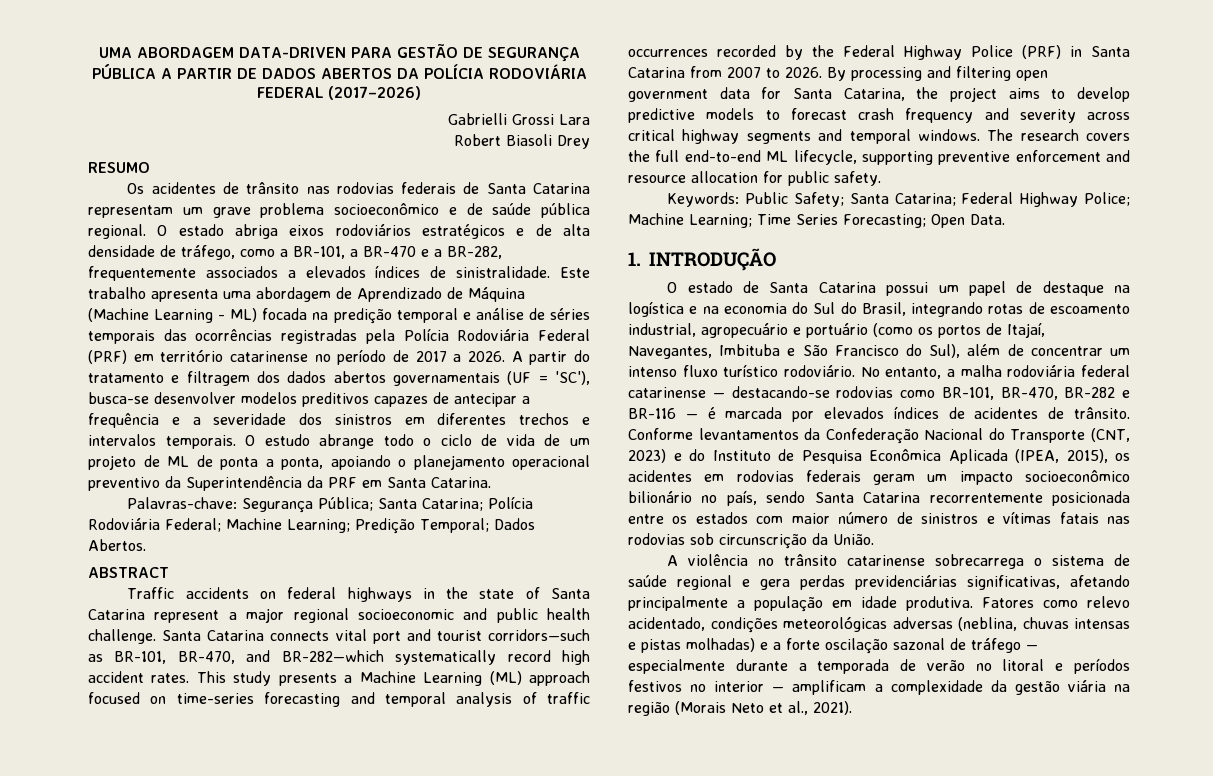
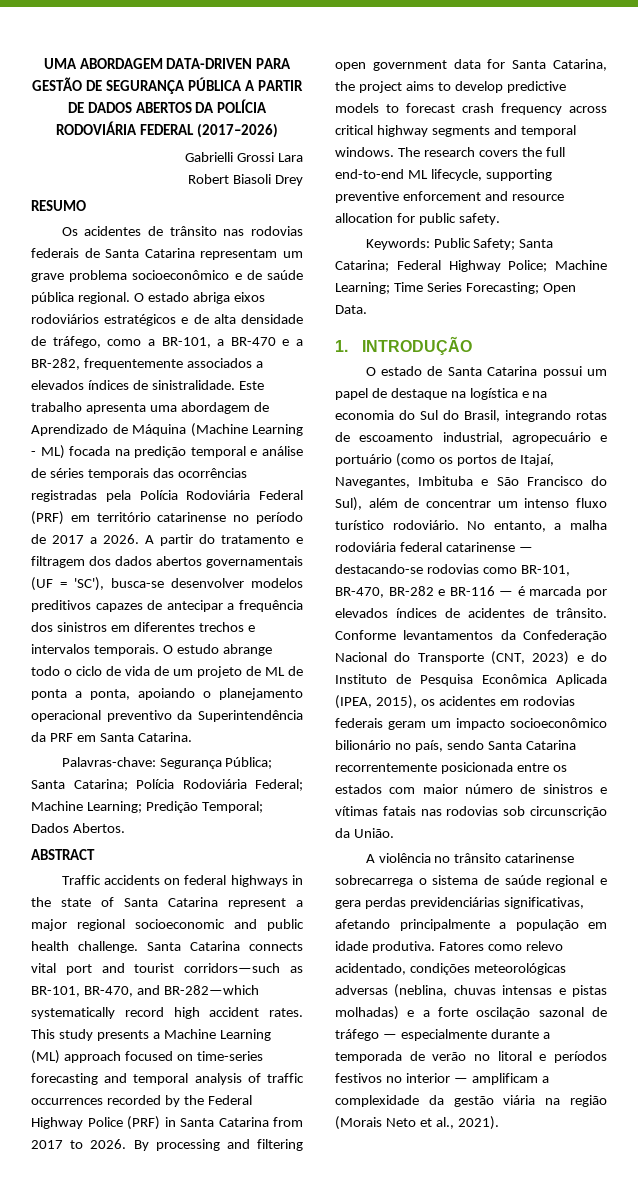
[171,413,287,425] e a severidade -> (303, 606) none
[727,67,761,78] 2007 -> [31,1140,63,1149] 2017
[984,108,1076,123] and severity -> (562, 109) none

